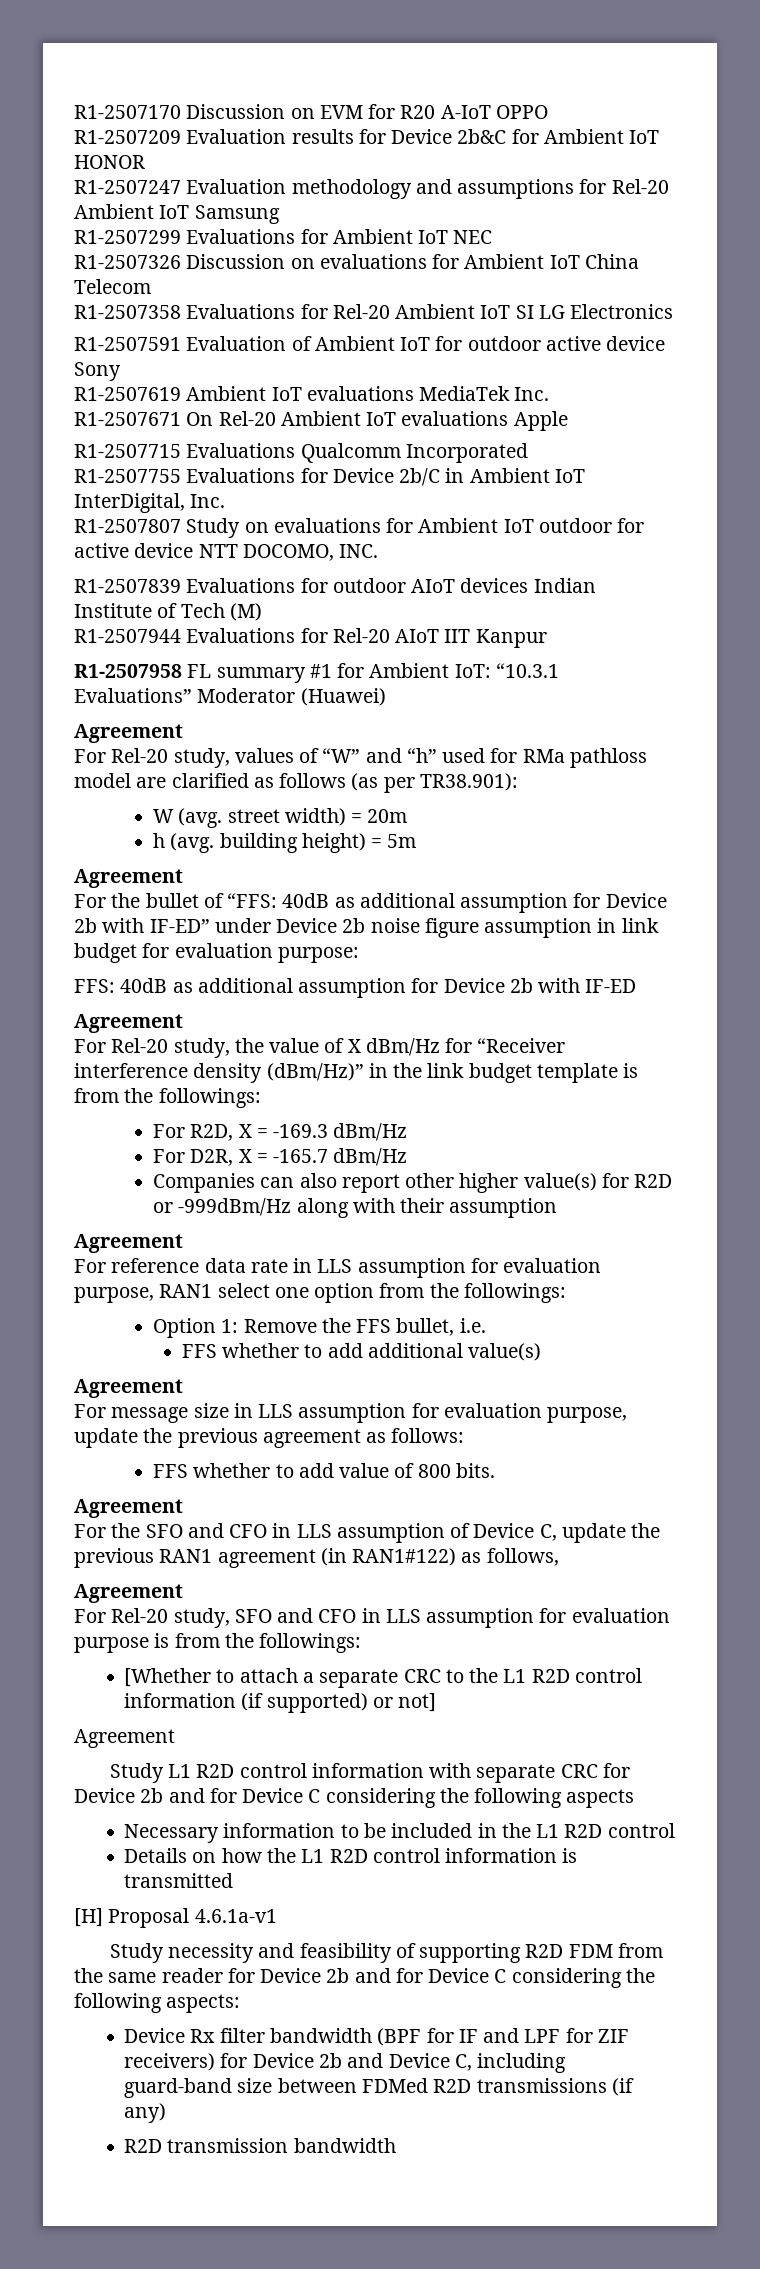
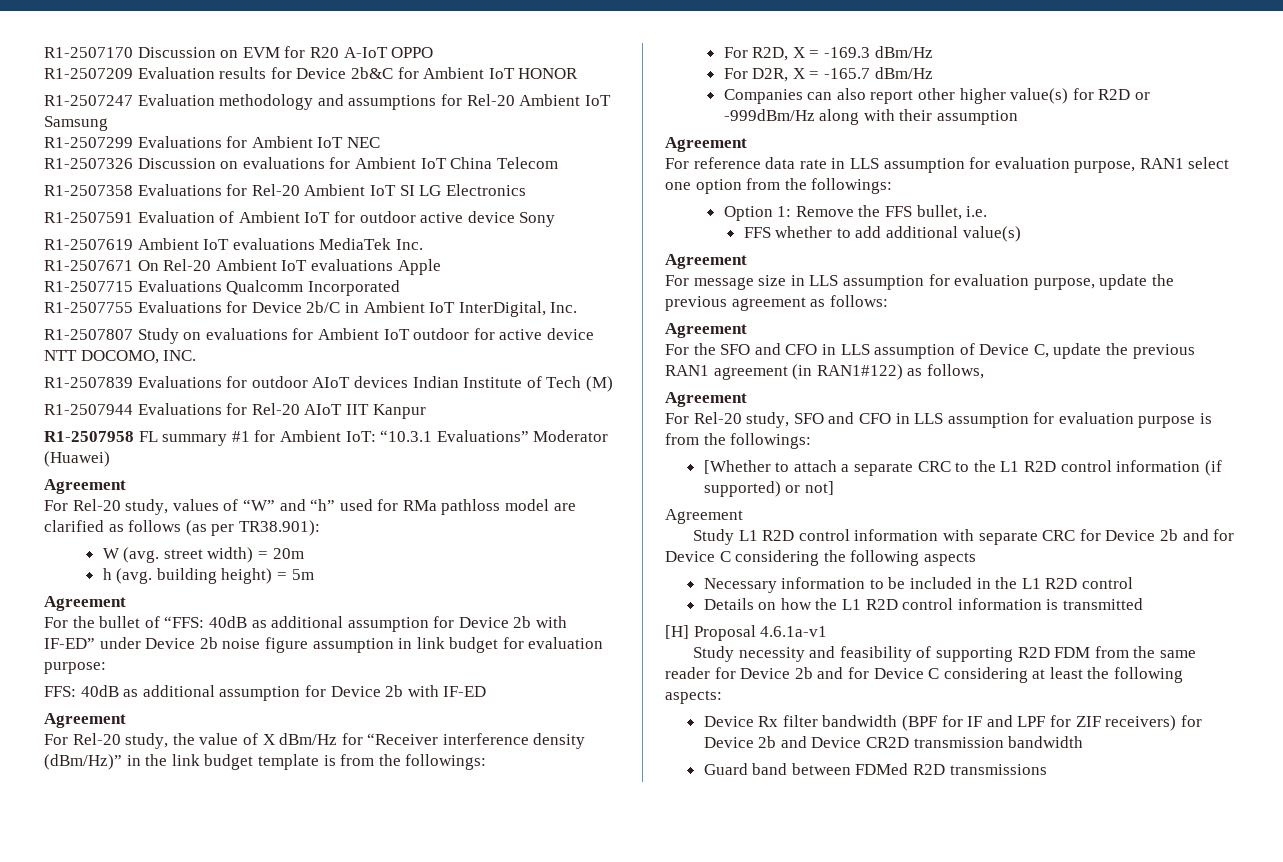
[152,1463,495,1478] // FFS whether to add value of 800 bits. -> (888, 301) none
(622, 1978) none -> [1032,667,1083,679] at least
[454,2053,567,2073] [124,2078,634,2098] [124,2103,167,2123] [124,2138,396,2153] C, including guard-band size between FDMed R2D transmissions (if any) // R2D transmission bandwidth -> [866,736,1084,748] [703,763,1047,775] CR2D transmission bandwidth // Guard band between FDMed R2D transmissions

